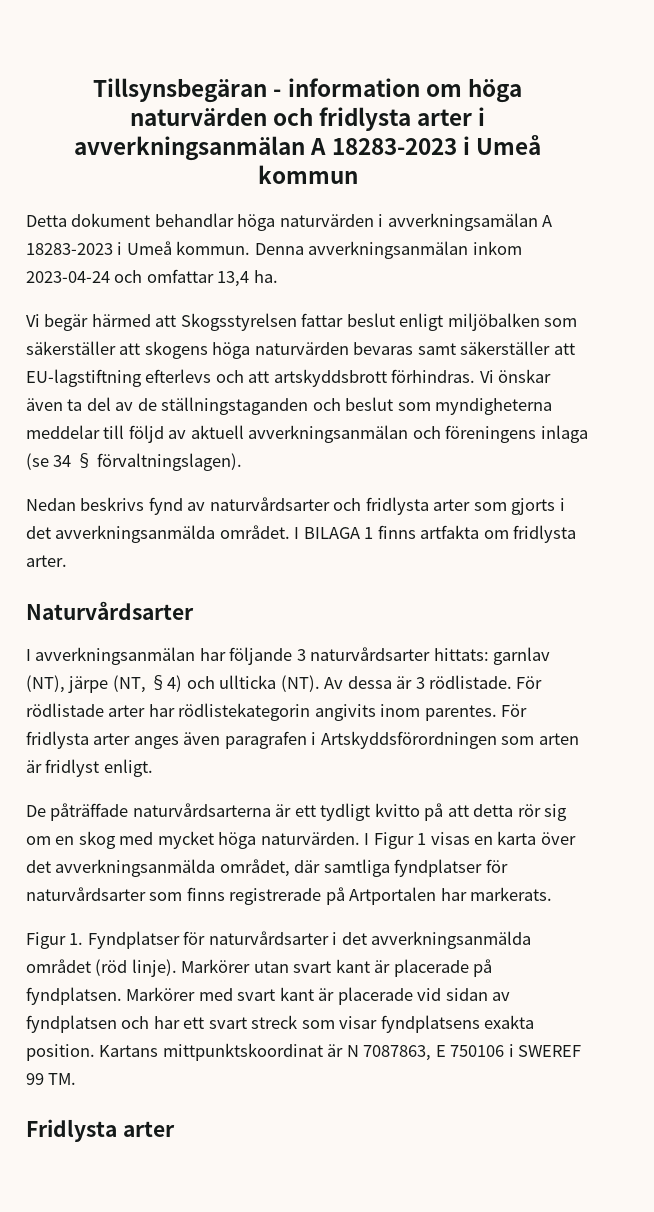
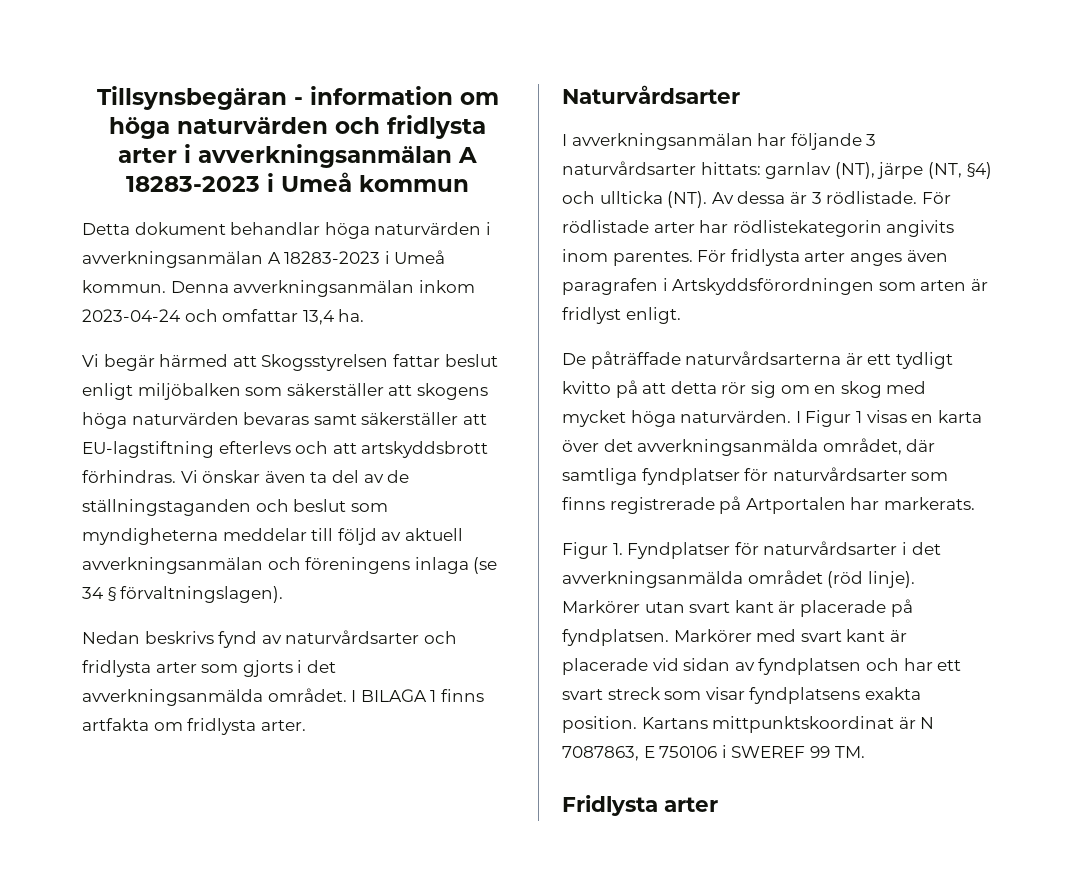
[387,213,538,231] avverkningsamälan -> [82,251,263,268] avverkningsanmälan

